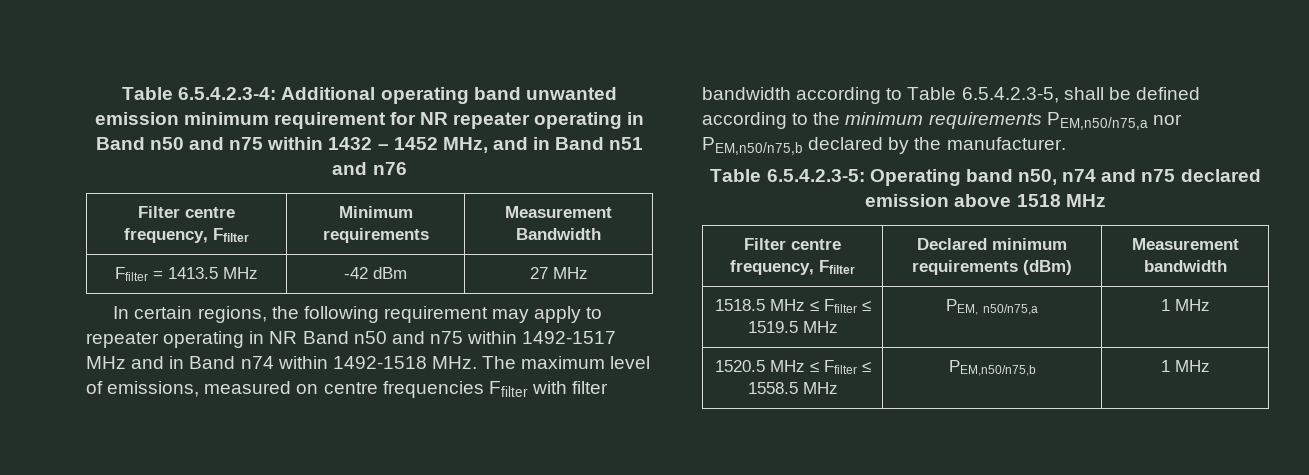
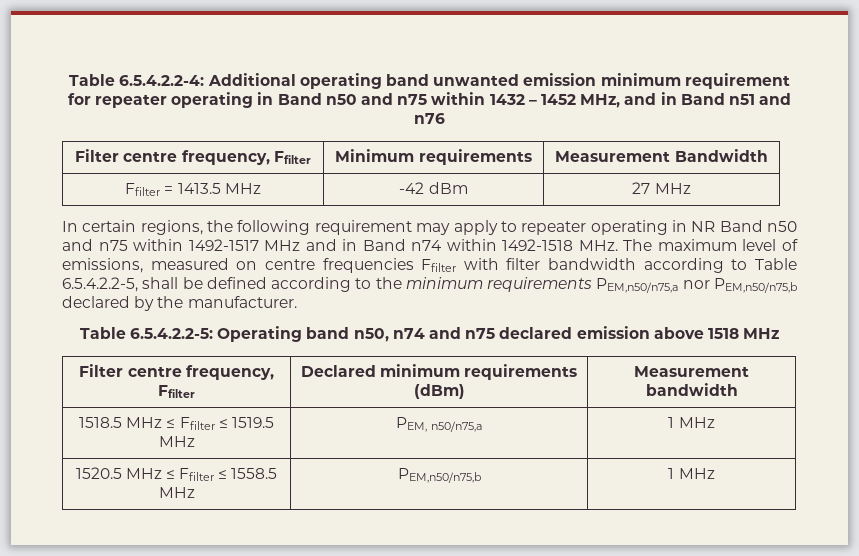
[122,87,277,100] Table 6.5.4.2.3-4: -> [69,74,205,86] Table 6.5.4.2.2-4:
[420,112,449,125] NR -> (91, 99) none
[961,87,1059,103] 6.5.4.2.3-5, -> [62,277,138,292] 6.5.4.2.2-5,
[766,169,865,182] 6.5.4.2.3-5: -> [130,328,214,339] 6.5.4.2.2-5:

